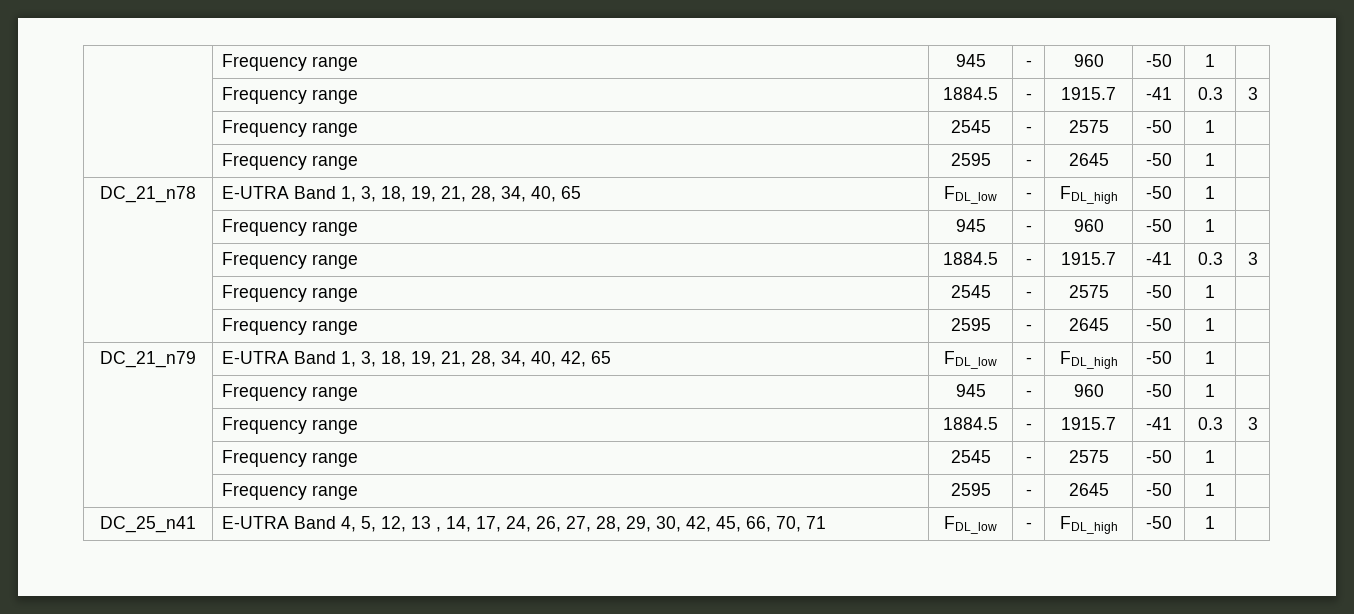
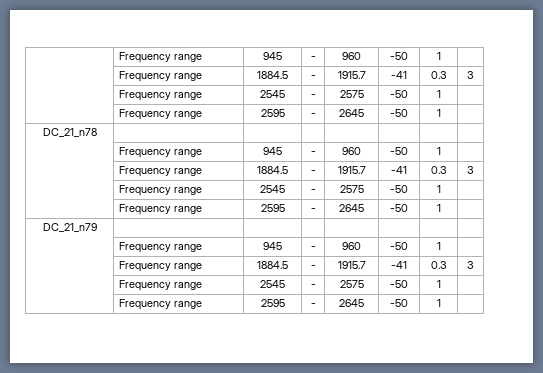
[222,186,582,202] [944,186,997,204] [1025,192,1032,199] [1059,186,1118,204] [1145,186,1172,199] [1205,186,1215,199] E-UTRA Band 1, 3, 18, 19, 21, 28, 34, 40, 65 | FDL_low | - | FDL_high | -50 | 1 -> (97, 132) | | | | |
[222,351,612,367] [944,351,997,369] [1025,357,1032,364] [1059,351,1118,369] [1145,351,1172,364] [1205,351,1215,364] E-UTRA Band 1, 3, 18, 19, 21, 28, 34, 40, 42, 65 | FDL_low | - | FDL_high | -50 | 1 -> (97, 227) | | | | |
[100,516,196,533] [222,516,827,532] [944,516,997,534] [1025,522,1032,529] [1059,516,1118,534] [1145,516,1172,529] [1205,516,1215,529] // DC_25_n41 | E-UTRA Band 4, 5, 12, 13 , 14, 17, 24, 26, 27, 28, 29, 30, 42, 45, 66, 70, 71 | FDL_low | - | FDL_high | -50 | 1 | -> (441, 303) none

